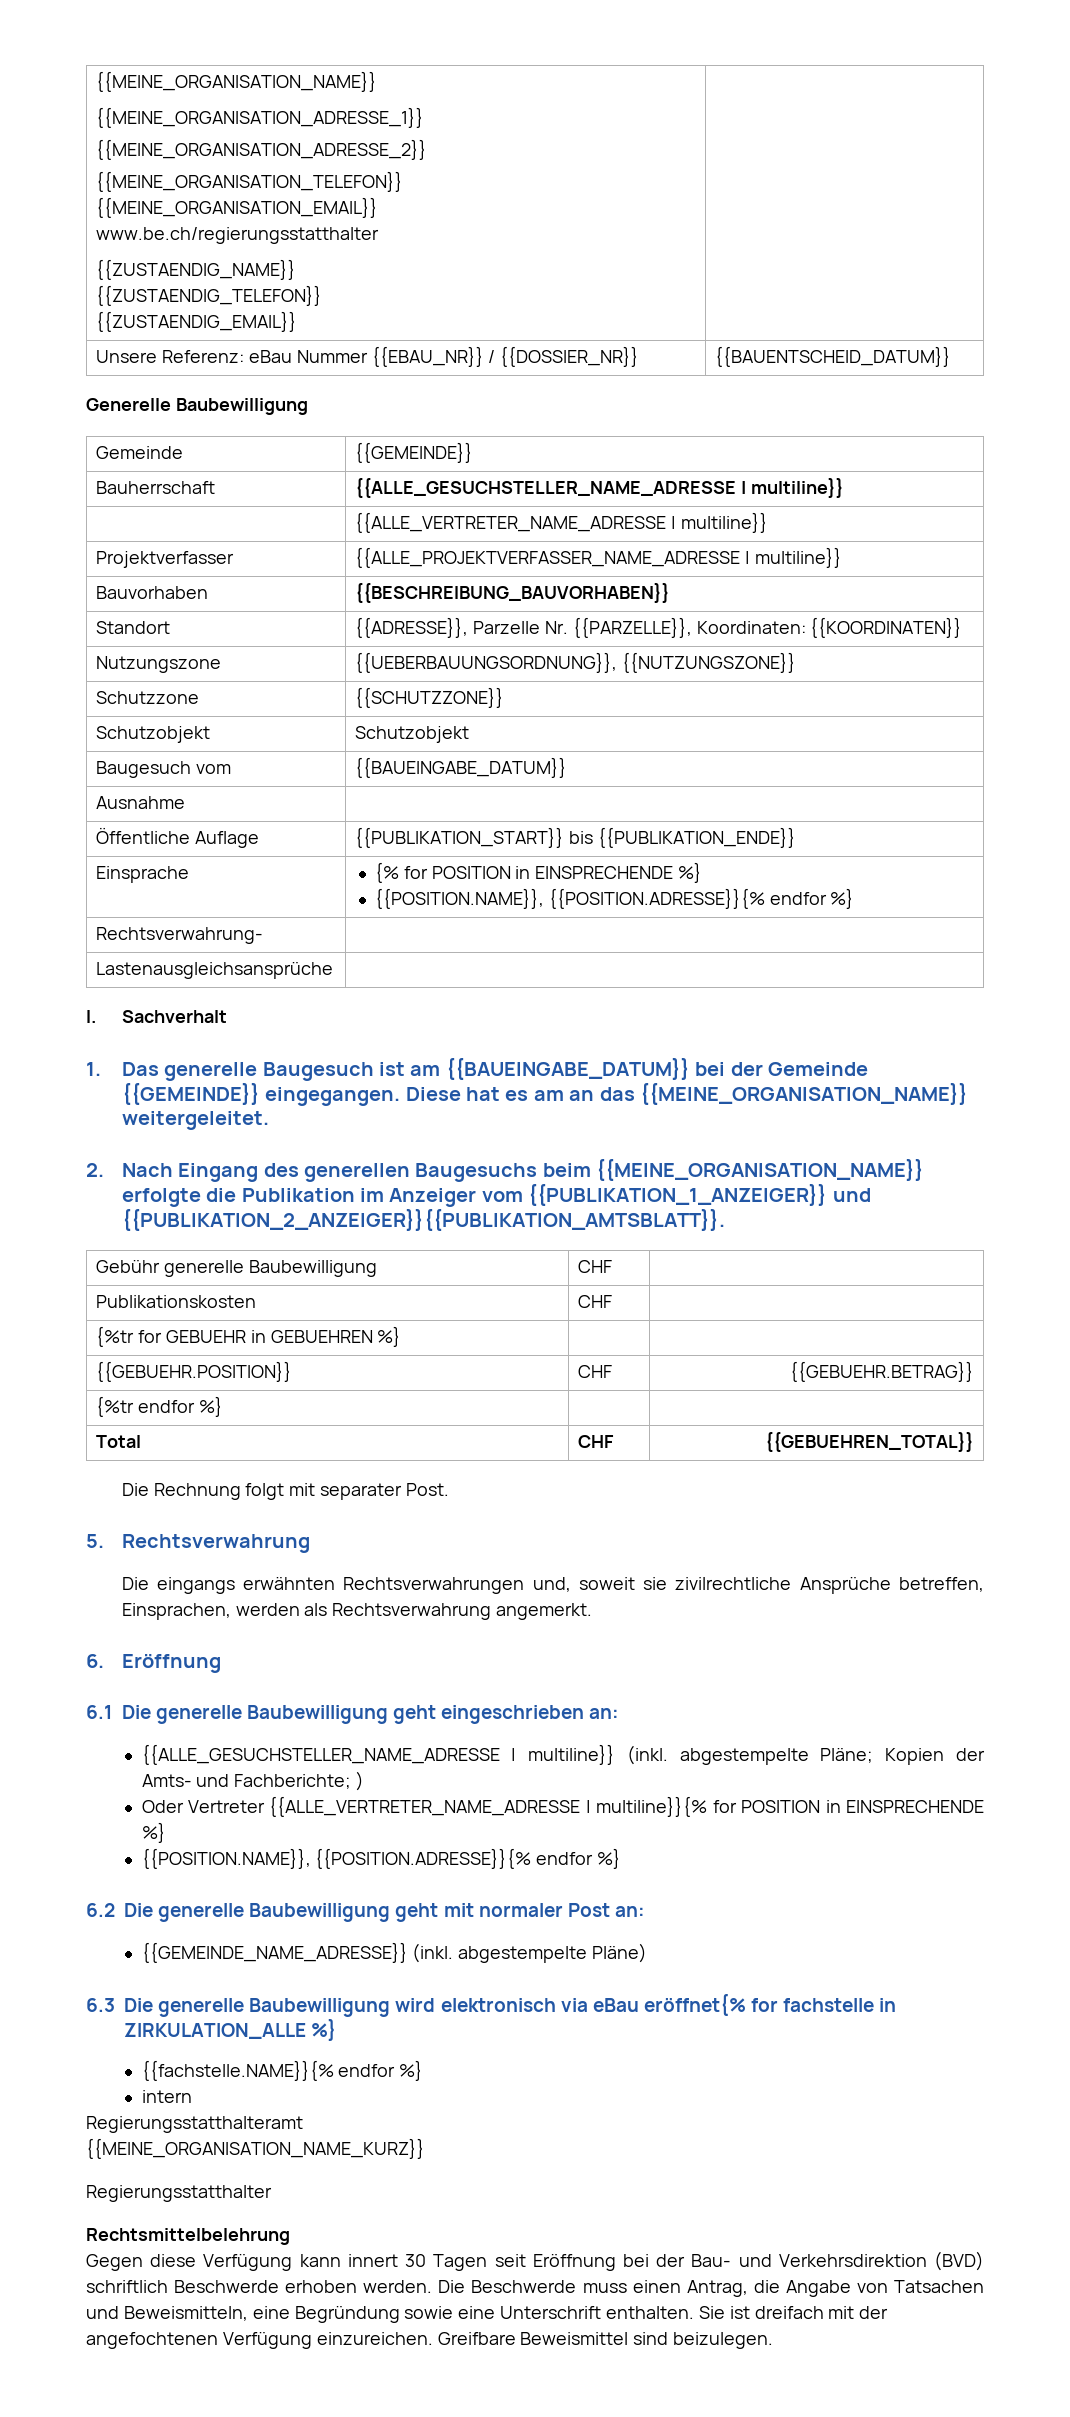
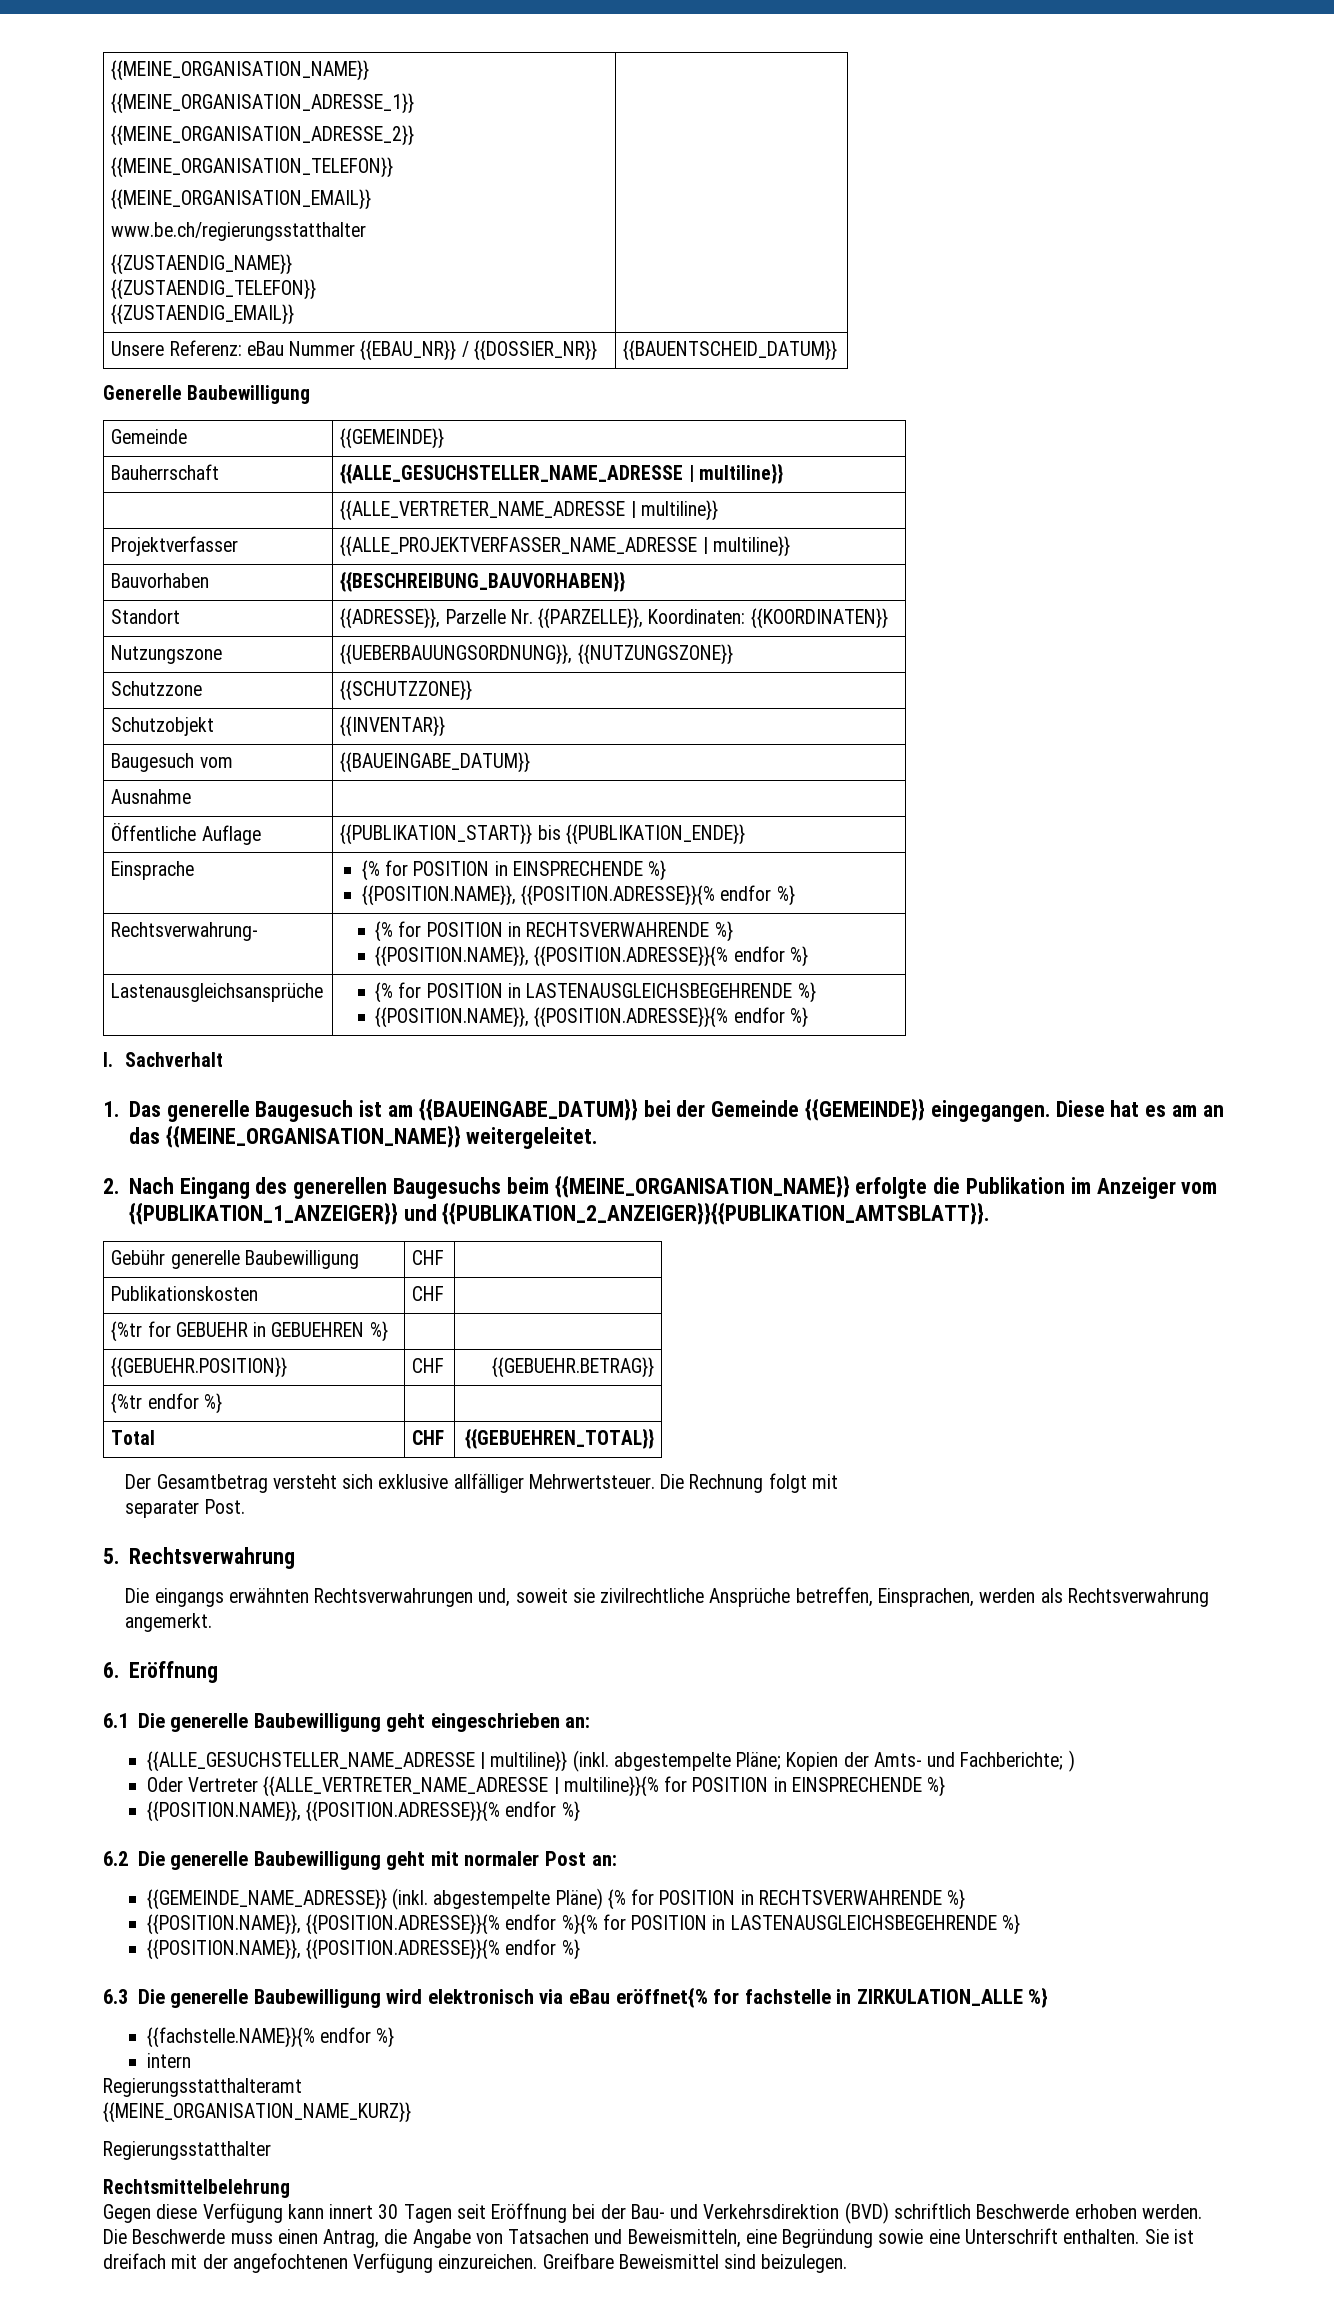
[355,726,470,743] Schutzobjekt -> [340,716,446,737] {{INVENTAR}}
[96,962,334,979] // Lastenausgleichsansprüche | -> [375,921,733,942] [375,946,809,967] [111,983,324,1002] [375,982,816,1003] [375,1007,809,1028] {% for POSITION in RECHTSVERWAHRENDE %} // {{POSITION.NAME}}, {{POSITION.ADRESSE}}{% endfor %} // Lastenausgleichsansprüche | {% for POSITION in LASTENAUSGLEICHSBEGEHRENDE %} // {{POSITION.NAME}}, {{POSITION.ADRESSE}}{% endfor %}
(974, 1442) none -> [125,1473,655,1493] Der Gesamtbetrag versteht sich exklusive allfälliger Mehrwertsteuer.
(316, 1489) none -> (839, 1481) //
(648, 1953) none -> [607,1889,966,1910] [146,1914,1020,1935] [146,1939,580,1960] {% for POSITION in RECHTSVERWAHRENDE %} // {{POSITION.NAME}}, {{POSITION.ADRESSE}}{% endfor %}{% for POSITION in LASTENAUSGLEICHSBEGEHRENDE %} // {{POSITION.NAME}}, {{POSITION.ADRESSE}}{% endfor %}

